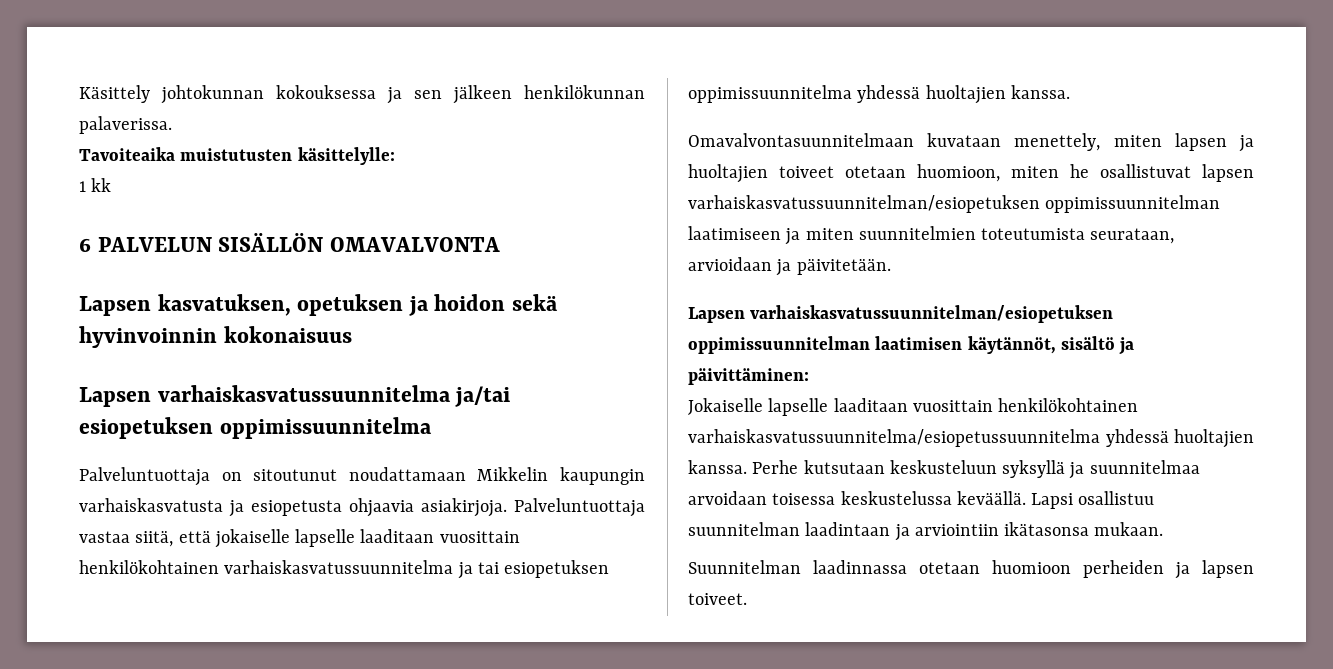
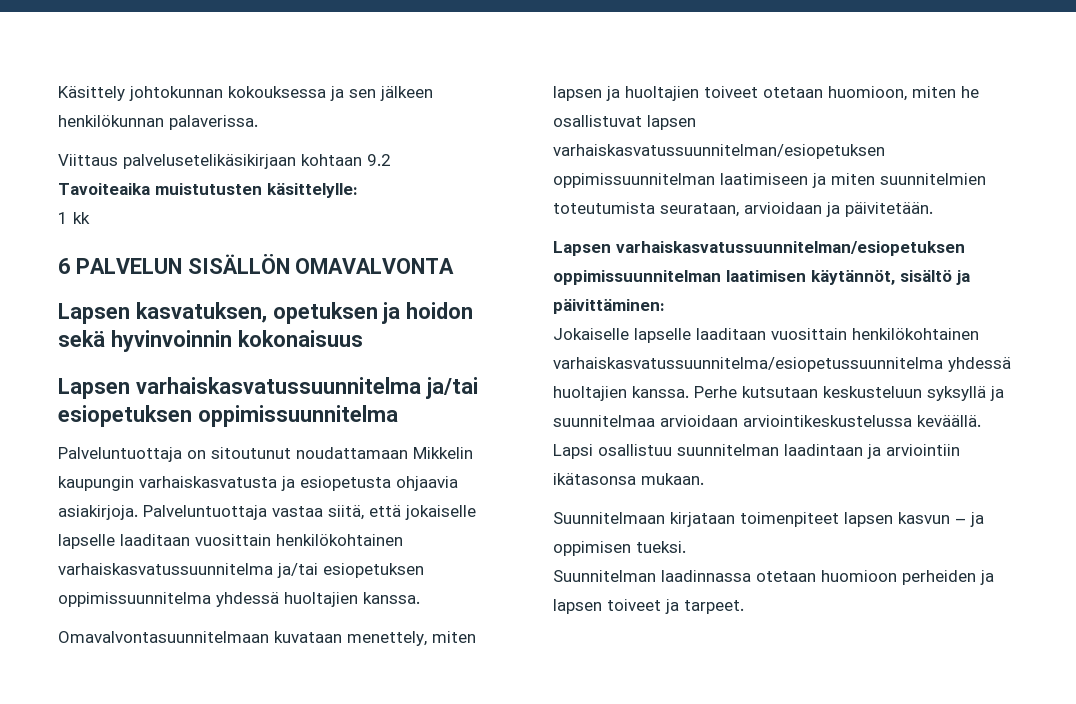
(172, 125) none -> [58,154,391,169] // Viittaus palvelusetelikäsikirjaan kohtaan 9.2
[457,562,499,579] ja tai -> [277,563,318,578] ja/tai
[688,491,952,505] arvoidaan toisessa keskustelussa -> [660,415,912,427] arvioidaan arviointikeskustelussa
(1164, 529) none -> [553,512,984,527] [553,541,686,556] // Suunnitelmaan kirjataan toimenpiteet lapsen kasvun – ja oppimisen tueksi.
[688,593,747,605] toiveet. -> [607,599,744,614] toiveet ja tarpeet.

